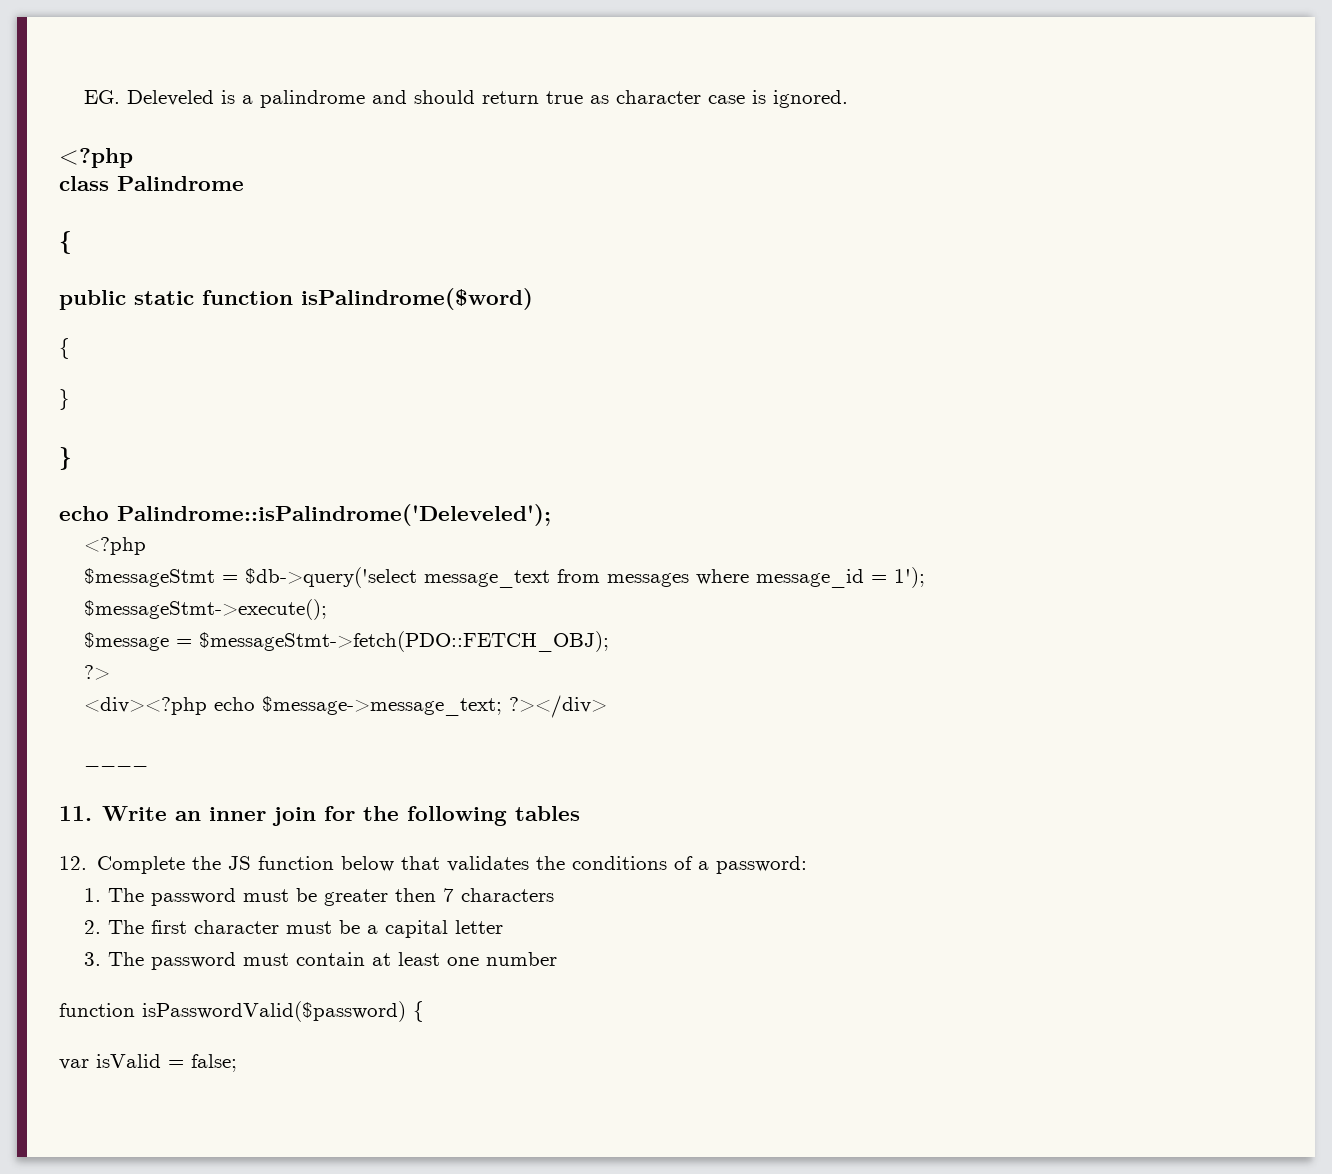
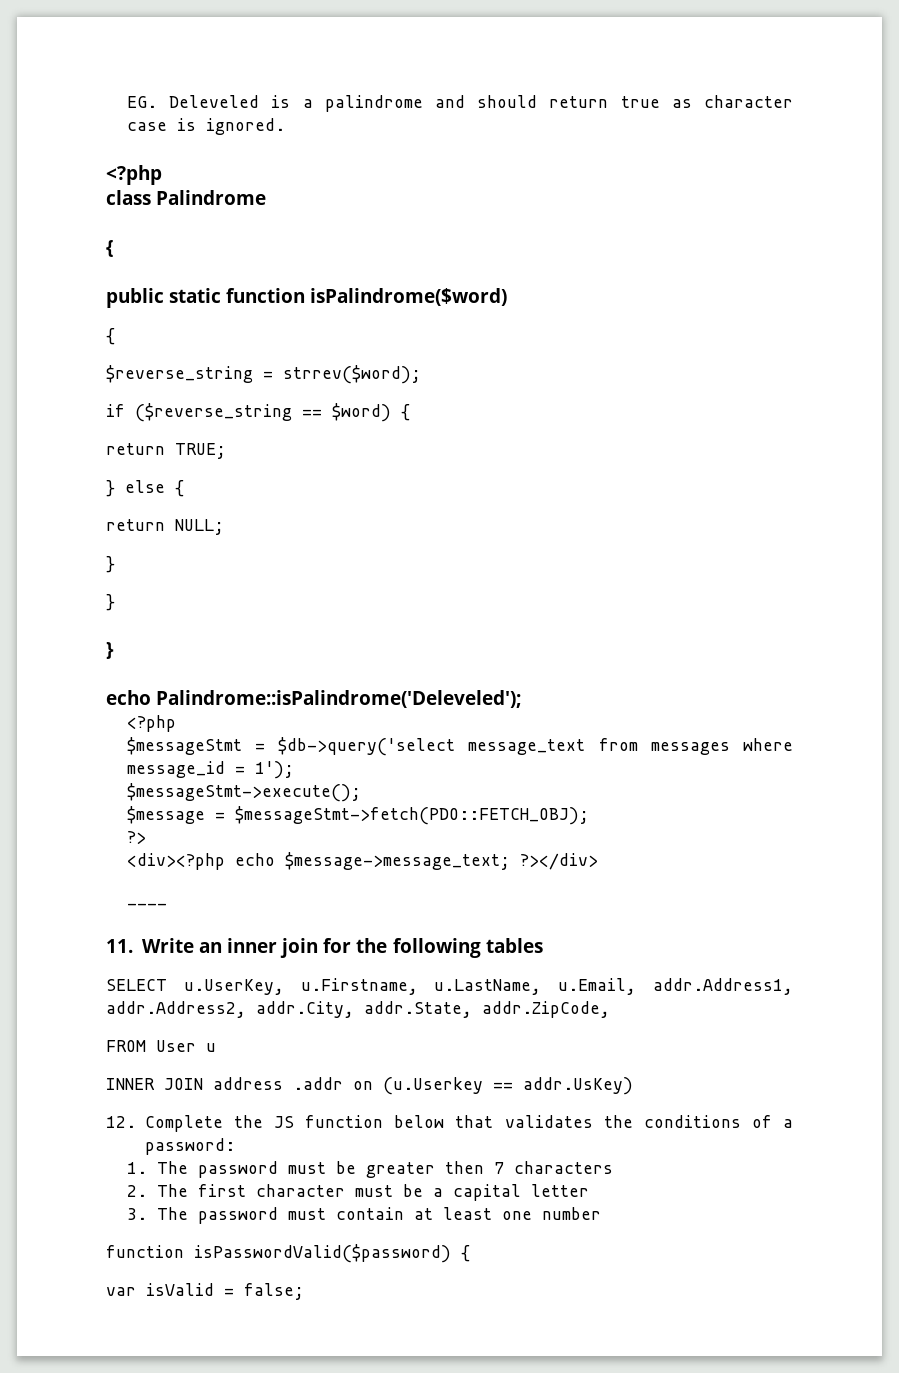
(70, 348) none -> [106,365,421,384] [106,403,410,422] [106,443,226,459] [106,480,184,497] [106,519,224,535] [106,556,115,573] // $reverse_string = strrev($word); // if ($reverse_string == $word) { // return TRUE; // } else { // return NULL; // }
(581, 813) none -> [106,978,793,995] [106,1001,610,1018] [106,1040,216,1052] [106,1077,633,1095] // SELECT u.UserKey, u.Firstname, u.LastName, u.Email, addr.Address1, addr.Address2, addr.City, addr.State, addr.ZipCode, // FROM User u // INNER JOIN address .addr on (u.Userkey == addr.UsKey)

